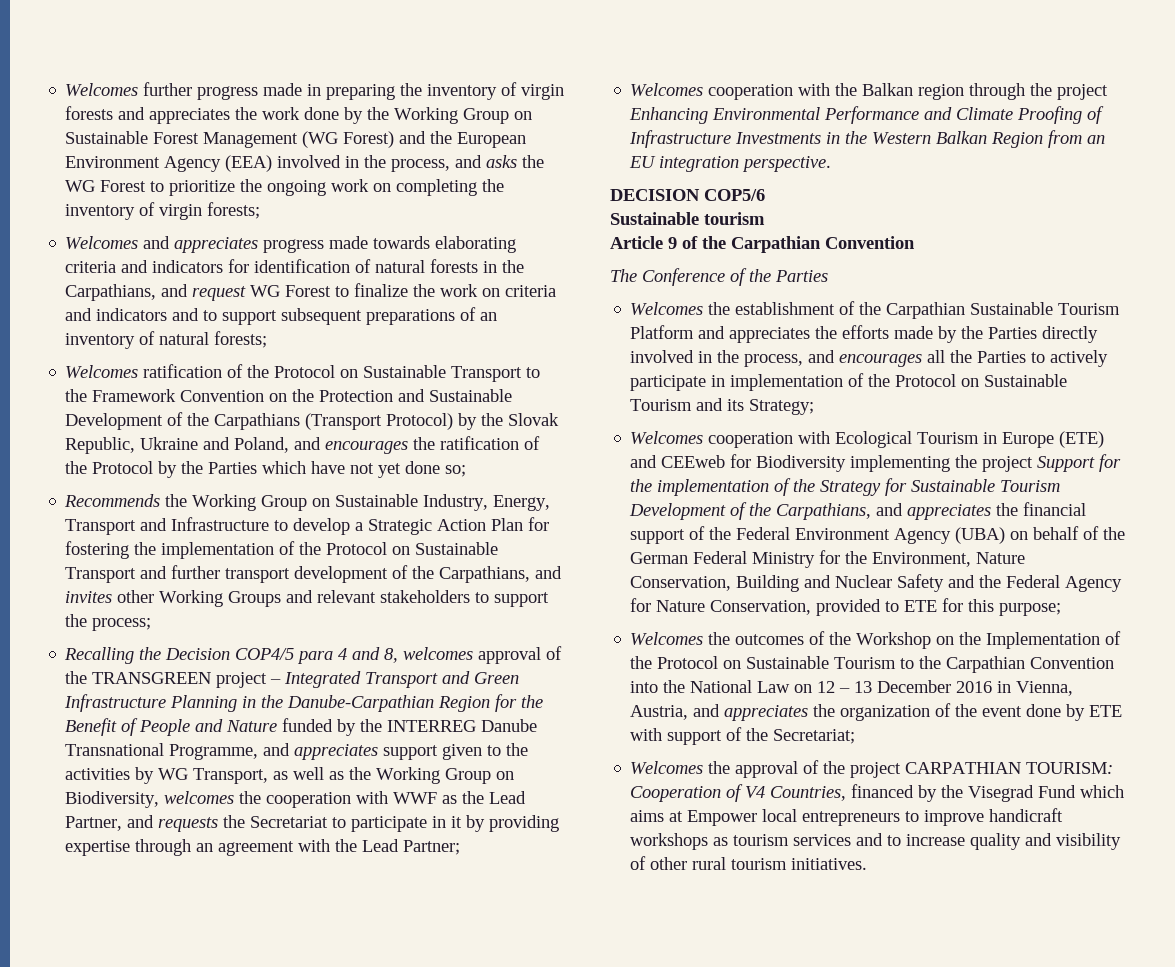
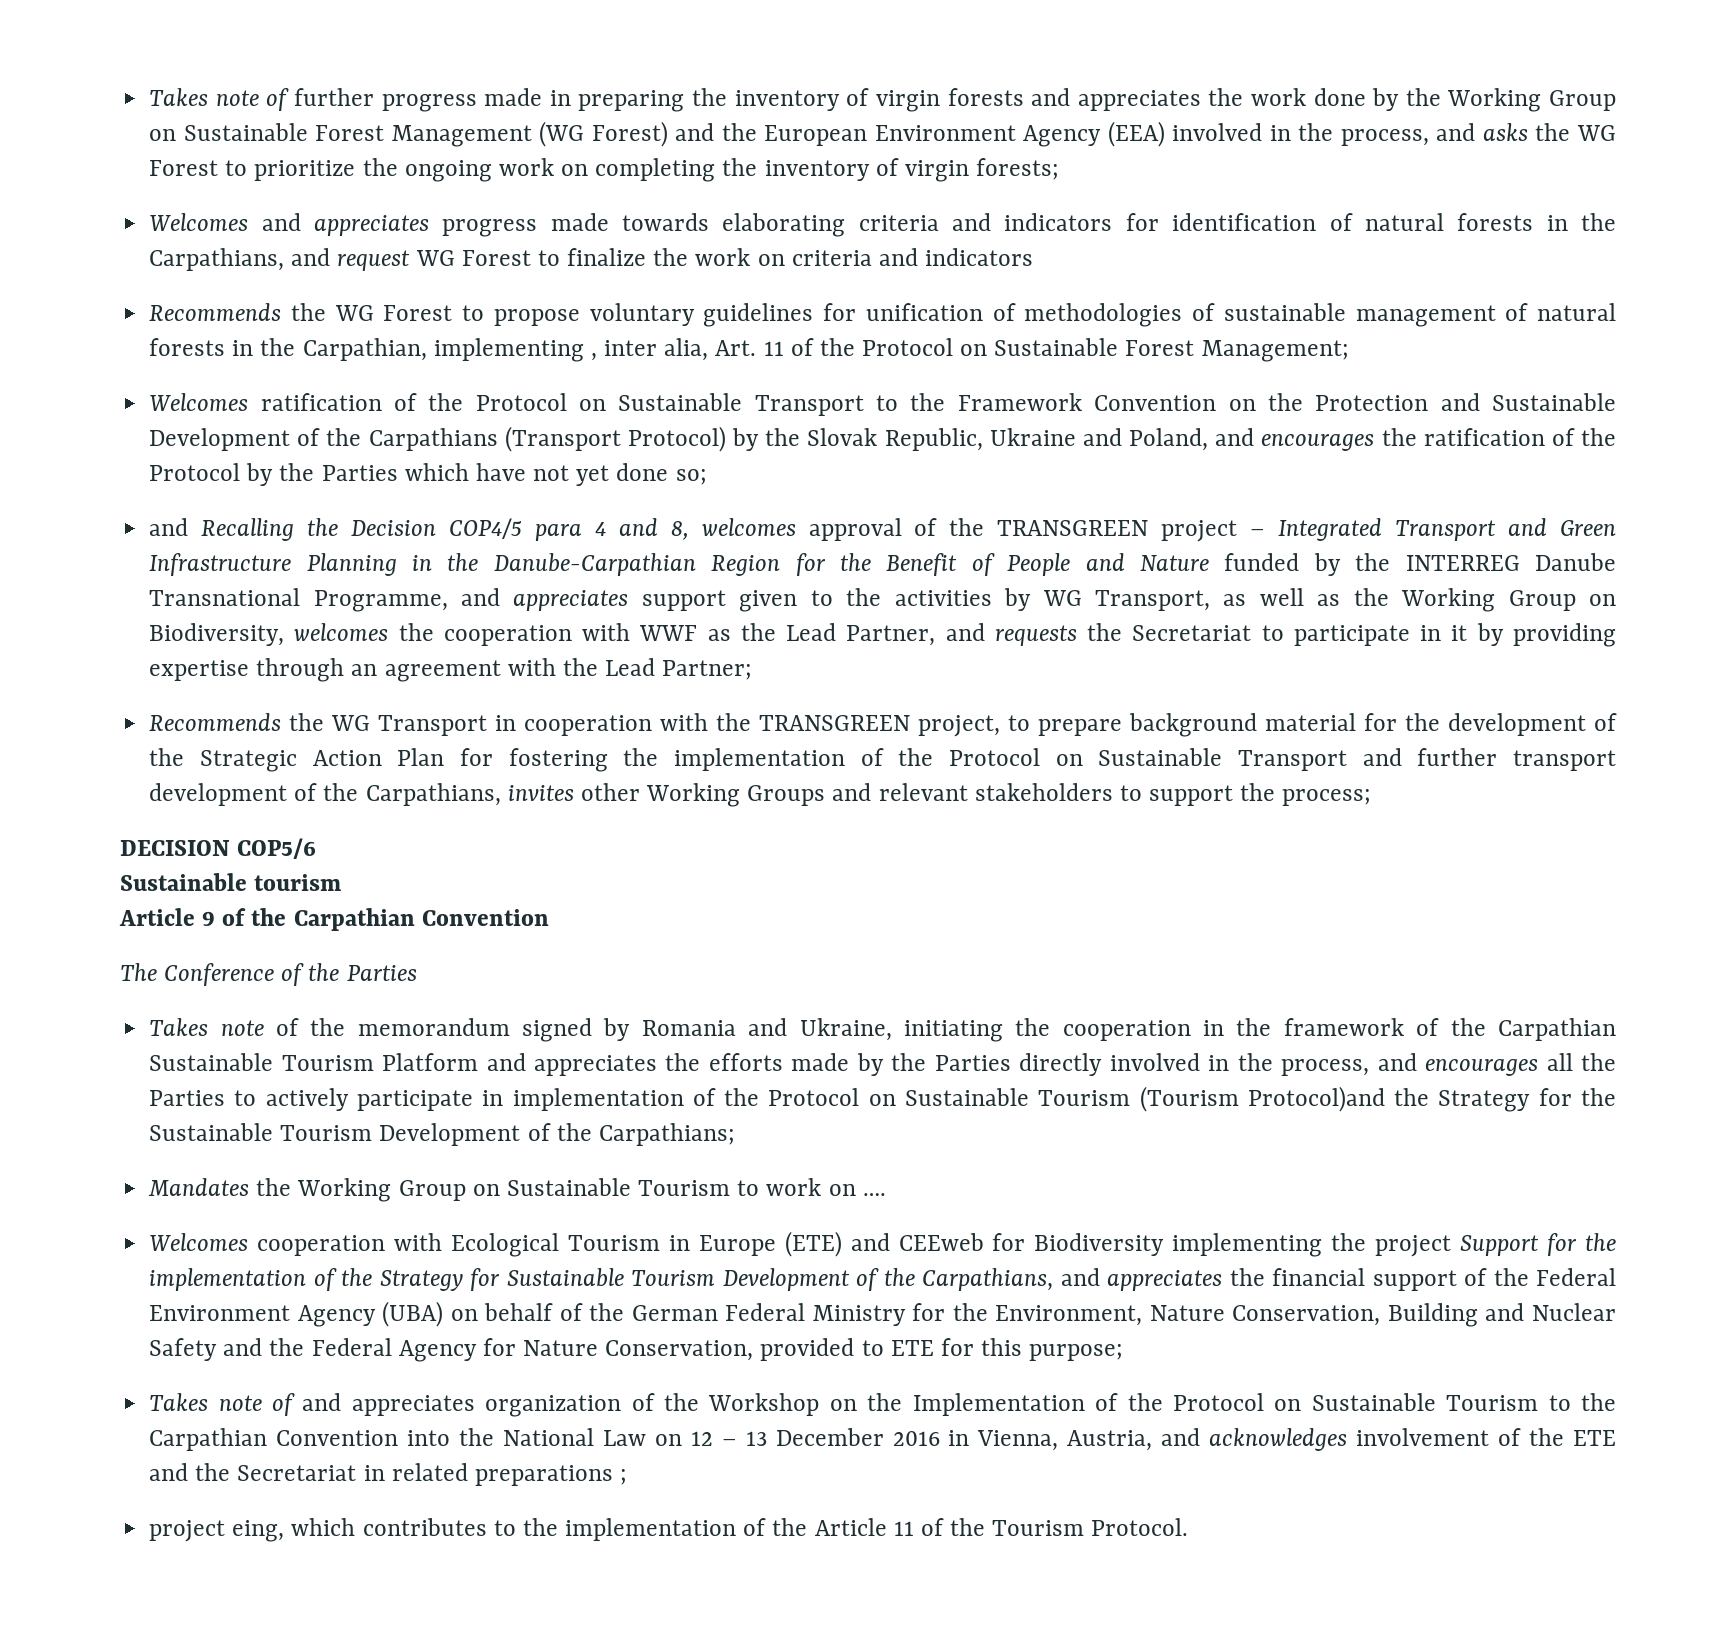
[65,83,139,96] Welcomes -> [149,88,290,111] Takes note of
[172,307,498,325] [65,331,268,349] and to support subsequent preparations of an inventory of natural forests; -> [149,303,1616,327] [149,338,1349,362] // Recommends the WG Forest to propose voluntary guidelines for unification of methodologies of sustainable management of natural forests in the Carpathian, implementing , inter alia, Art. 11 of the Protocol on Sustainable Forest Management;
[64,494,551,511] [65,517,550,535] [65,541,499,559] [65,565,563,583] [65,590,550,607] [65,614,152,631] Recommends the Working Group on Sustainable Industry, Energy, Transport and Infrastructure to develop a Strategic Action Plan for fostering the implementation of the Protocol on Sustainable Transport and further transport development of the Carpathians, and invites other Working Groups and relevant stakeholders to support the process; // -> [149,518,189,536] and
[630,83,1109,100] [629,106,1105,124] [629,130,1106,148] [629,156,832,172] Welcomes cooperation with the Balkan region through the project Enhancing Environmental Performance and Climate Proofing of Infrastructure Investments in the Western Balkan Region from an EU integration perspective. -> [149,713,1618,737] [149,748,1616,772] [149,783,1372,807] Recommends the WG Transport in cooperation with the TRANSGREEN project, to prepare background material for the development of the Strategic Action Plan for fostering the implementation of the Protocol on Sustainable Transport and further transport development of the Carpathians, invites other Working Groups and relevant stakeholders to support the process;
[630,302,836,315] Welcomes the establishment -> [149,1018,1404,1042] Takes note of the memorandum signed by Romania and Ukraine, initiating the cooperation in the framework
[696,398,815,415] and its Strategy; -> [1139,1086,1616,1112] [149,1123,735,1146] [148,1178,886,1202] (Tourism Protocol)and the Strategy for the Sustainable Tourism Development of the Carpathians; // Mandates the Working Group on Sustainable Tourism to work on ….
[630,632,805,645] Welcomes the outcomes -> [149,1393,622,1417] Takes note of and appreciates organization
[724,703,1123,721] [630,727,856,745] [630,760,1114,778] [630,784,1125,802] [630,808,1064,826] [630,833,1122,850] [630,856,868,870] appreciates the organization of the event done by ETE with support of the Secretariat; // Welcomes the approval of the project CARPATHIAN TOURISM: Cooperation of V4 Countries, financed by the Visegrad Fund which aims at Empower local entrepreneurs to improve handicraft workshops as tourism services and to increase quality and visibility of other rural tourism initiatives. -> [1209,1428,1617,1451] [149,1463,628,1486] [149,1518,1189,1542] acknowledges involvement of the ETE and the Secretariat in related preparations ; // project eing, which contributes to the implementation of the Article 11 of the Tourism Protocol.

